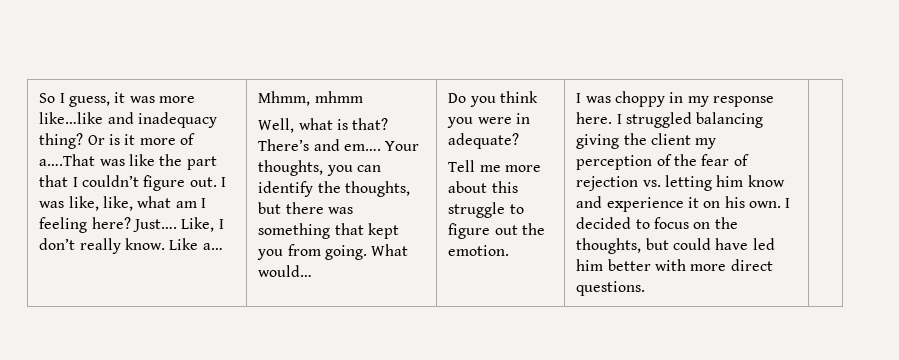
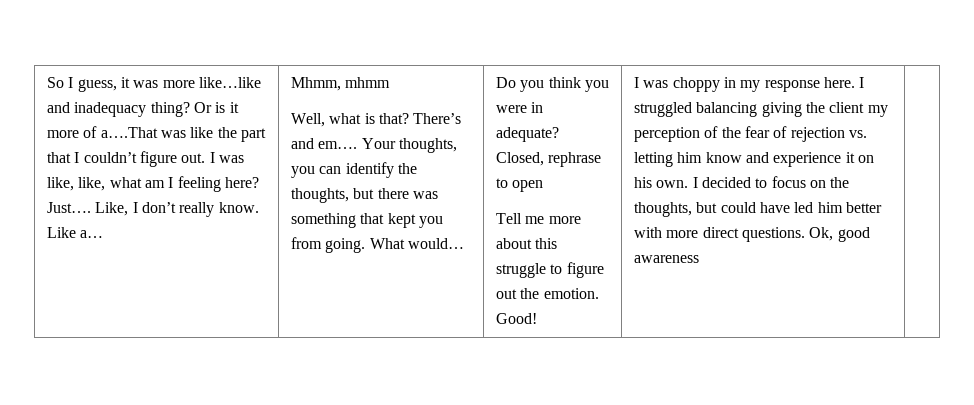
(520, 141) none -> [495,152,602,167] [495,178,544,192] Closed, rephrase to open
(510, 250) none -> [495,313,537,324] Good!
(646, 288) none -> [809,227,870,242] [633,255,699,263] Ok, good awareness

